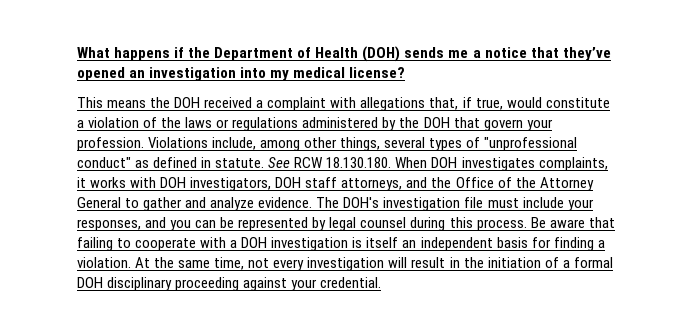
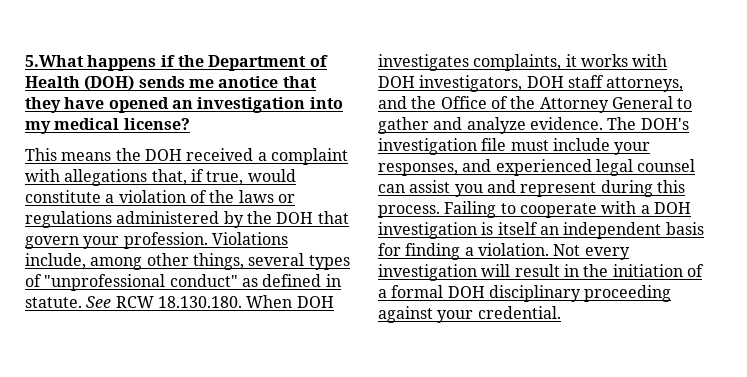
[77,47,110,58] What -> [25,55,84,67] 5.What
[472,47,611,61] a notice that they’ve -> [218,76,317,88] [25,97,105,113] anotice that they have
[170,217,615,231] [77,237,113,251] you can be represented by legal counsel during this process. Be aware that failing -> [495,159,696,176] [378,180,685,197] [378,201,497,218] experienced legal counsel can assist you and represent during this process. Failing
[135,257,270,270] At the same time, not -> [553,244,581,256] Not

